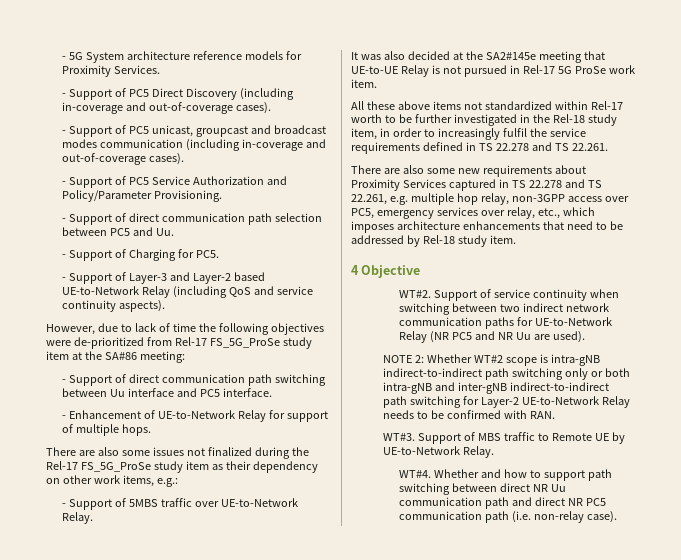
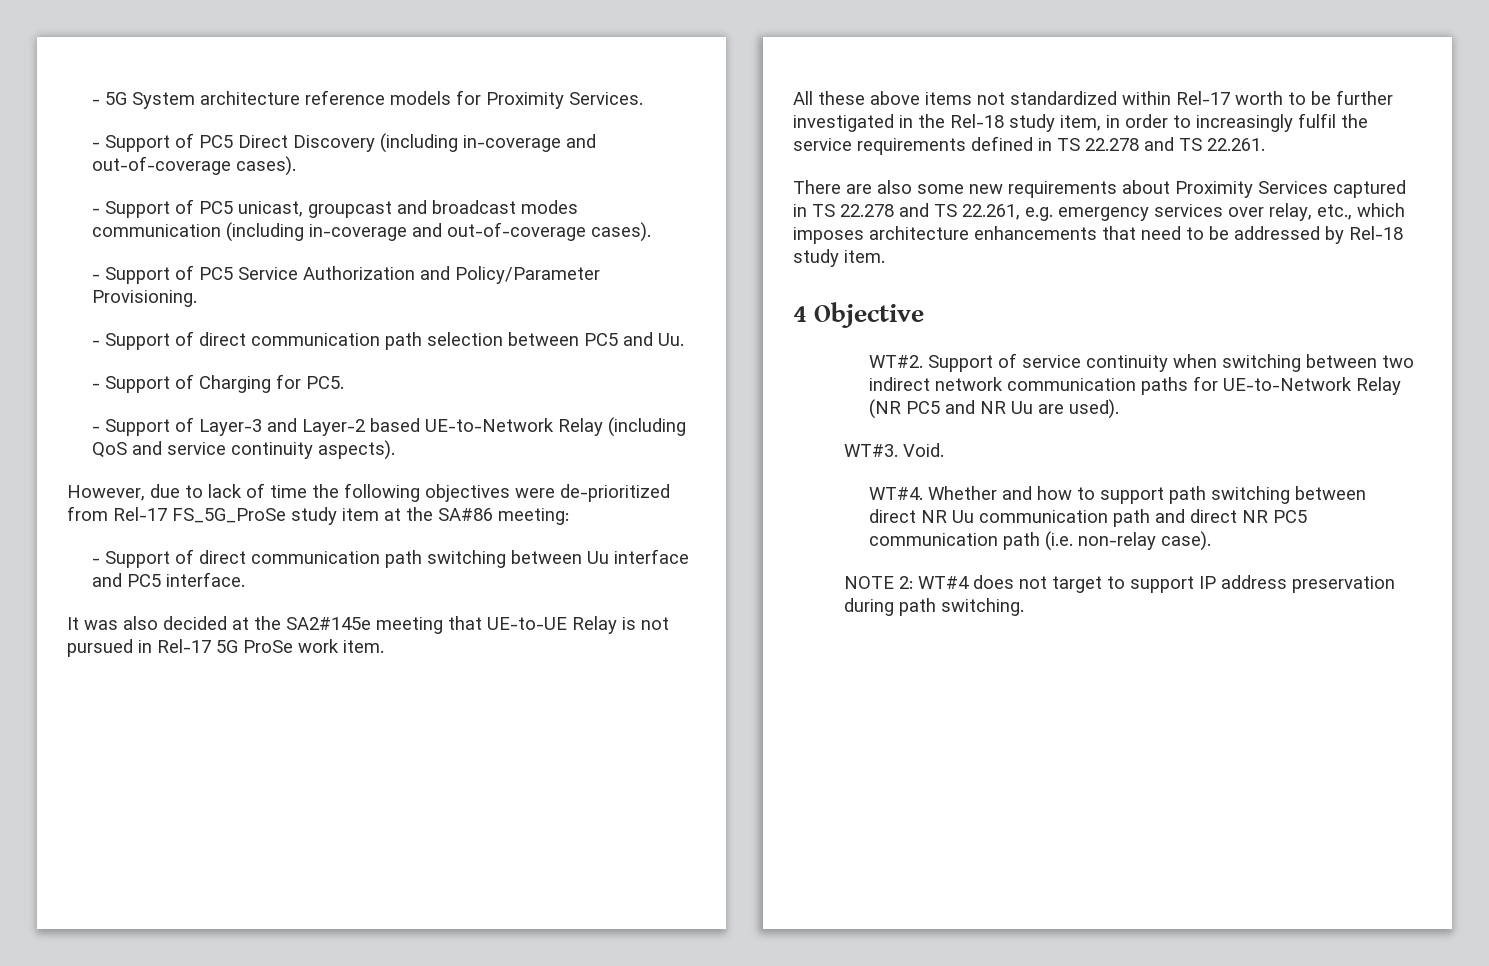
[62,410,328,422] [62,424,152,436] [46,447,309,459] [46,461,318,473] [46,475,178,487] [62,498,298,510] [62,512,94,524] // - Enhancement of UE-to-Network Relay for support of multiple hops. // There are also some issues not finalized during the Rel-17 FS_5G_ProSe study item as their dependency on other work items, e.g.: // - Support of 5MBS traffic over UE-to-Network Relay. -> (246, 579) none
[410,193,629,205] [351,208,374,219] multiple hop relay, non-3GPP access over PC5, -> (1053, 214) none
[383,354,600,366] [383,368,630,380] [383,382,610,394] [383,396,630,408] [383,410,555,419] [383,432,625,444] [383,446,495,458] NOTE 2: Whether WT#2 scope is intra-gNB indirect-to-indirect path switching only or both intra-gNB and inter-gNB indirect-to-indirect path switching for Layer-2 UE-to-Network Relay needs to be confirmed with RAN. // WT#3. Support of MBS traffic to Remote UE by UE-to-Network Relay. -> [843,443,944,457] WT#3. Void.
(618, 517) none -> [843,575,1395,593] [843,598,1024,616] // NOTE 2: WT#4 does not target to support IP address preservation during path switching.

